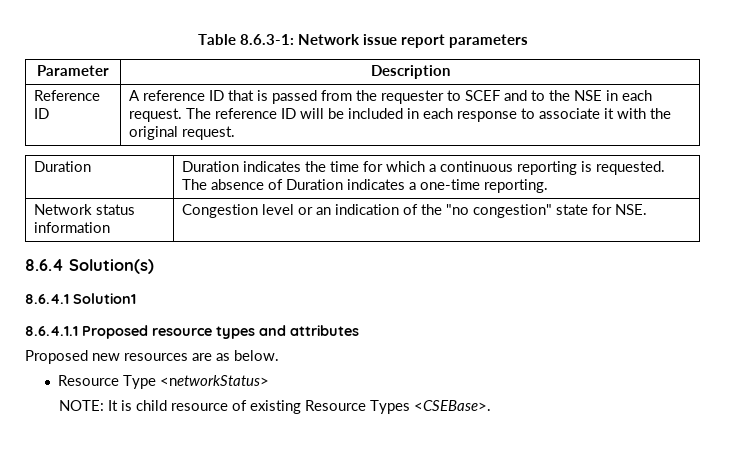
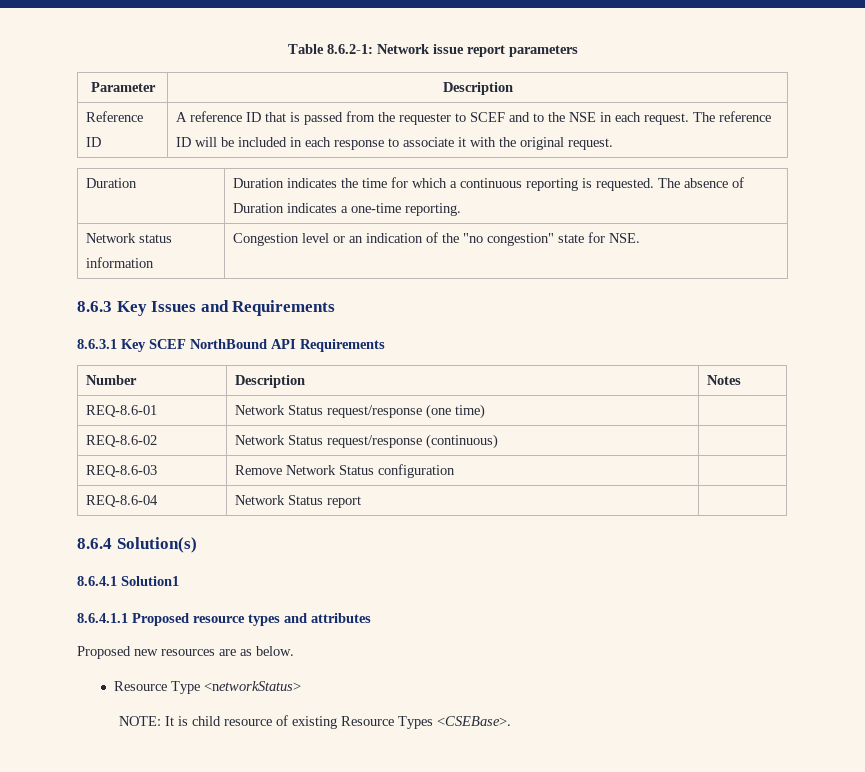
[239,34,294,45] 8.6.3-1: -> [326,44,373,54] 8.6.2-1:
(647, 209) none -> [77,300,336,316] [77,339,385,352] [86,375,138,385] [235,375,306,388] [707,375,742,385] [86,405,158,417] [235,404,486,419] [86,435,158,447] [235,434,499,449] [86,465,158,477] [235,464,456,478] [86,495,159,507] [235,495,362,508] // 8.6.3 Key Issues and Requirements // 8.6.3.1 Key SCEF NorthBound API Requirements // Number | Description | Notes // REQ-8.6-01 | Network Status request/response (one time) | // REQ-8.6-02 | Network Status request/response (continuous) | // REQ-8.6-03 | Remove Network Status configuration | // REQ-8.6-04 | Network Status report |

